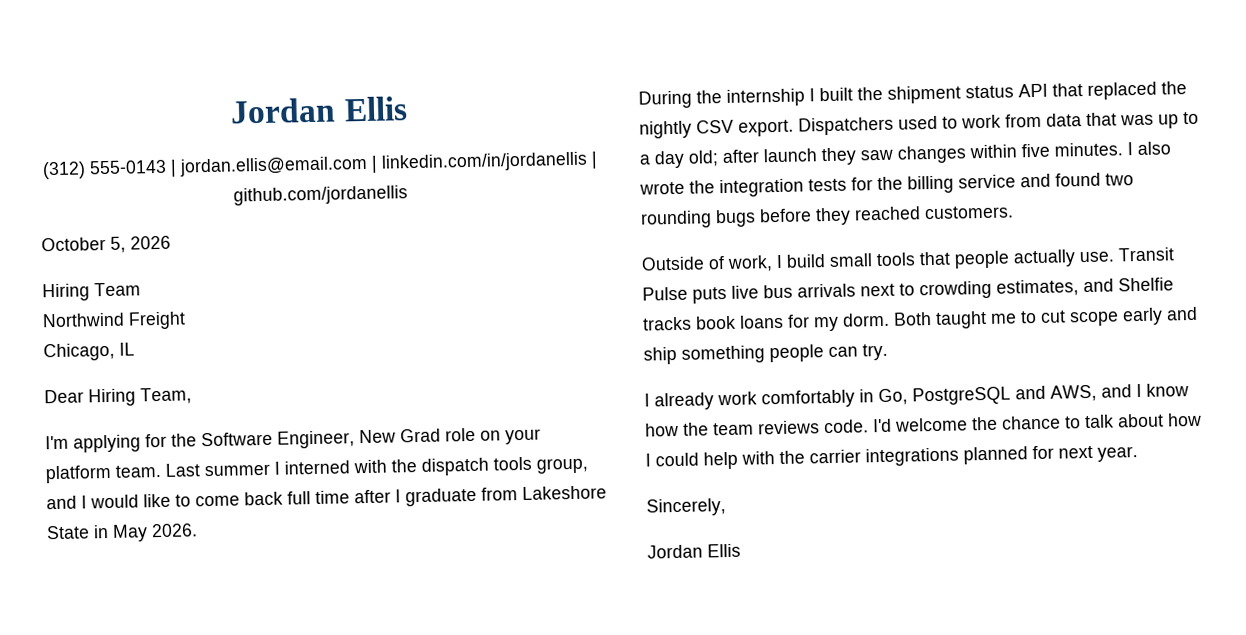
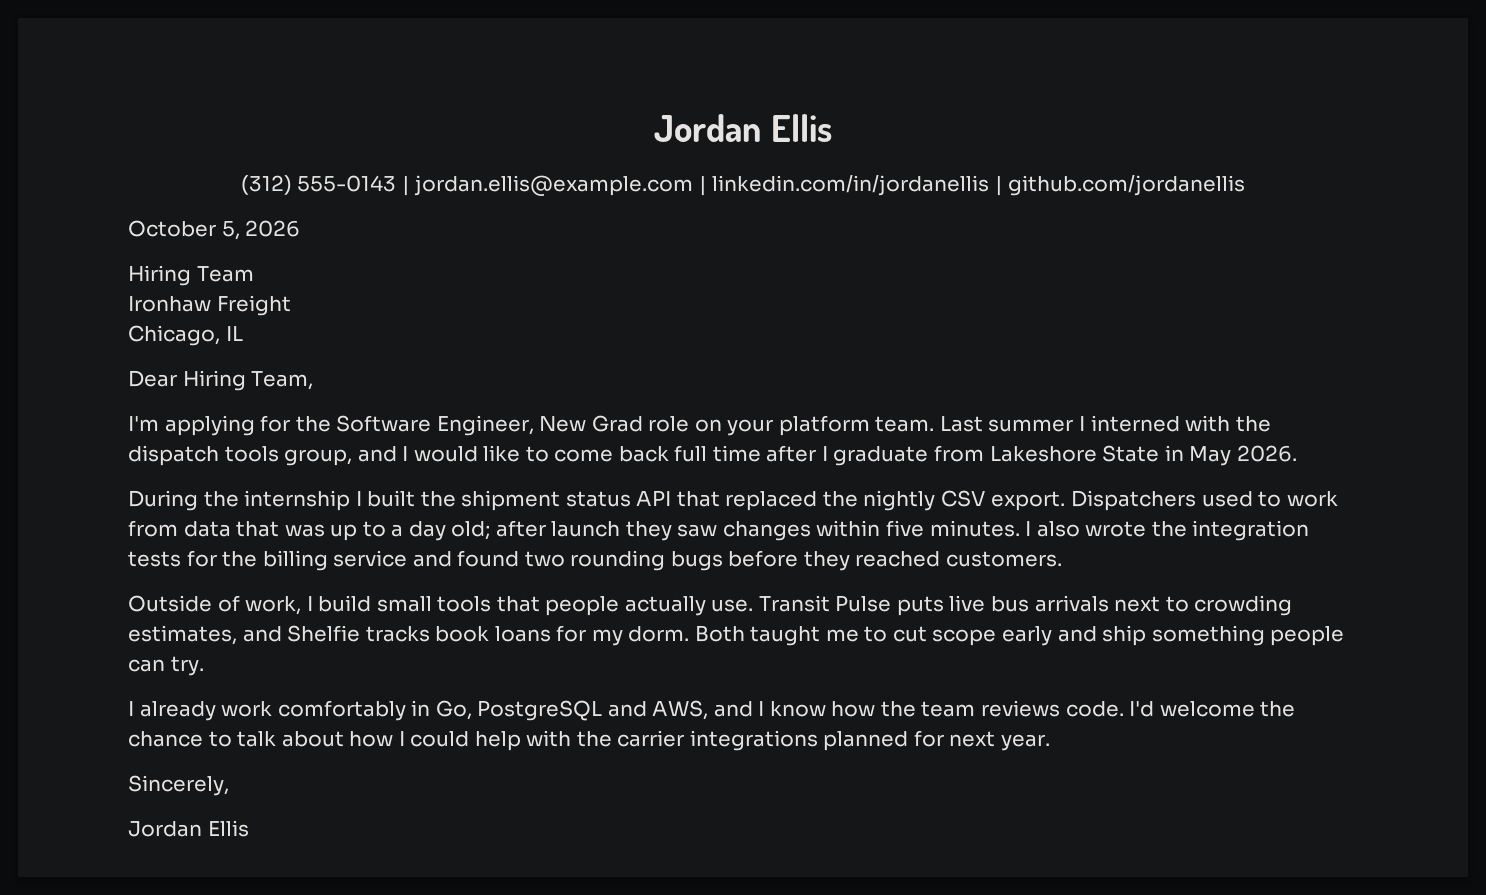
[179,155,368,177] jordan.ellis@email.com -> [414,175,694,196] jordan.ellis@example.com
[42,312,125,328] Northwind -> [128,296,211,312] Ironhaw

